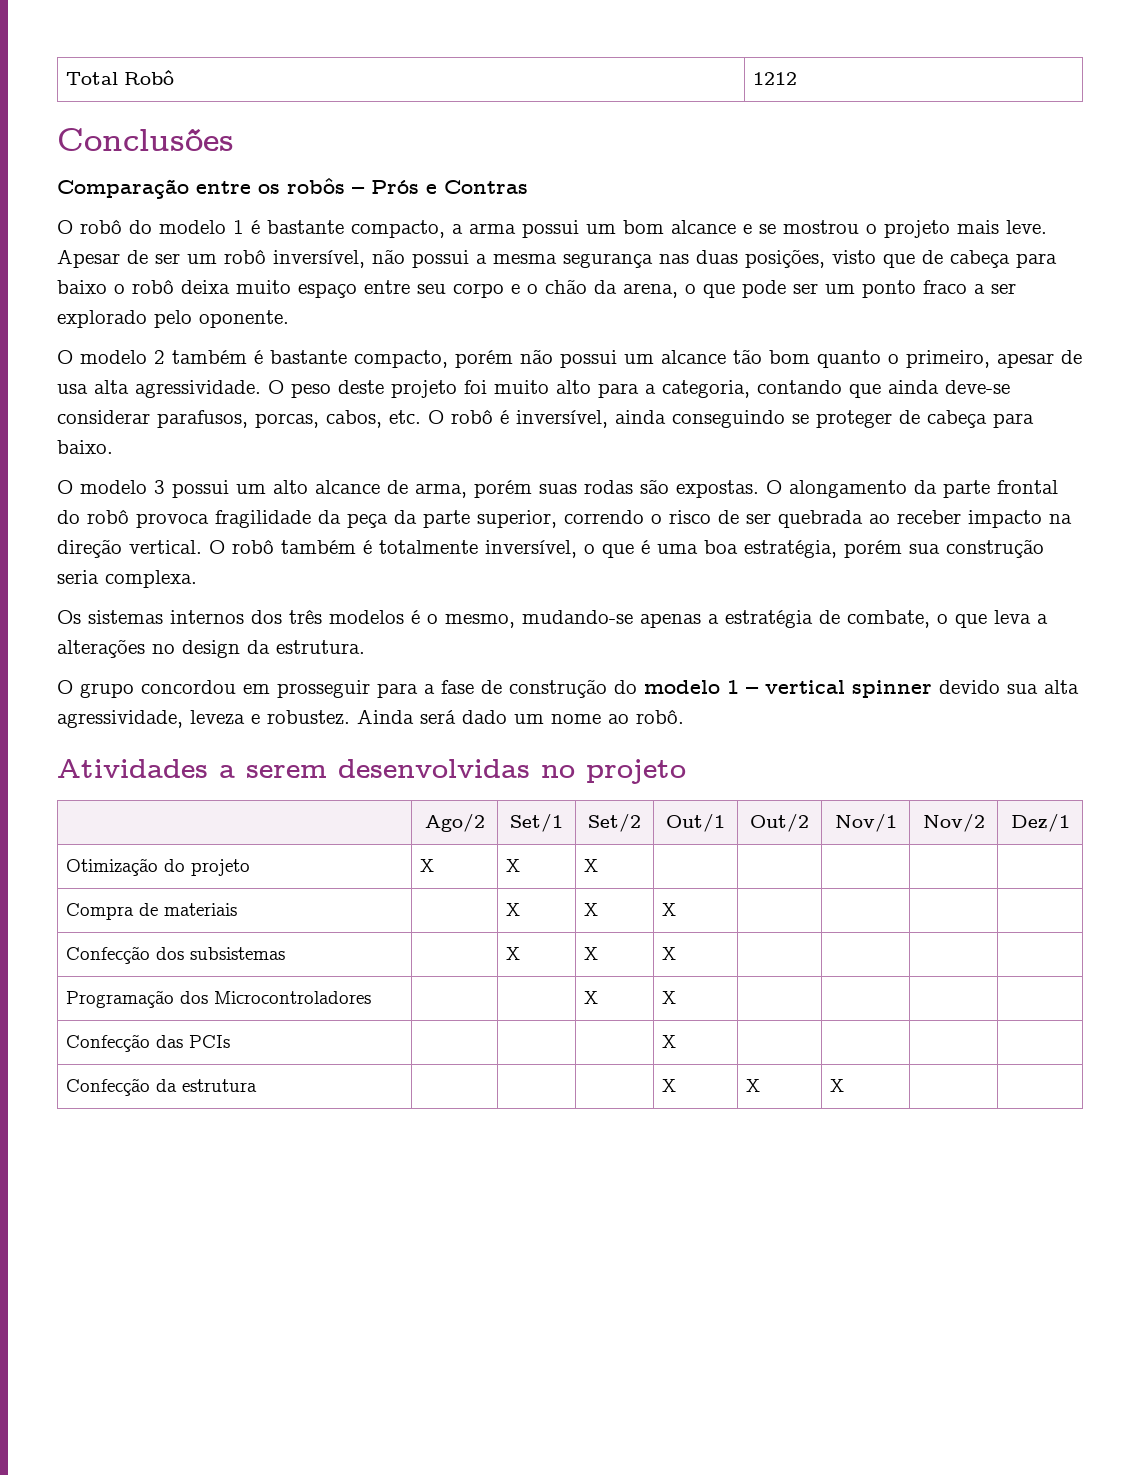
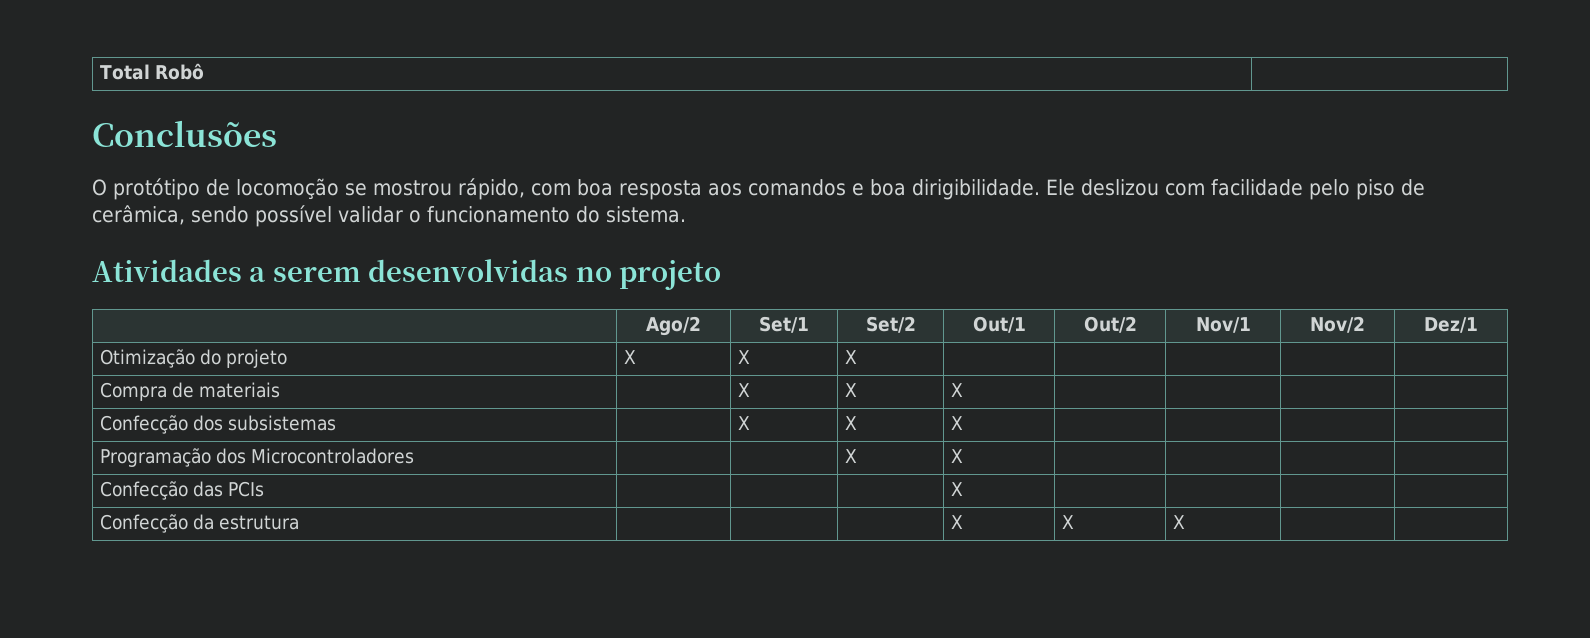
[752,72,797,85] 1212 -> (205, 71) none
[57,178,528,199] [57,219,1047,238] [57,249,1057,268] [57,279,1016,298] [57,310,289,328] [57,349,1082,368] [57,380,1010,398] [57,409,1034,428] [57,440,113,454] [57,479,1058,498] [57,509,1072,528] [57,539,1044,558] [57,570,197,588] [57,609,1048,628] [57,639,365,658] [57,679,1079,698] [57,709,684,728] Comparação entre os robôs – Prós e Contras // O robô do modelo 1 é bastante compacto, a arma possui um bom alcance e se mostrou o projeto mais leve. Apesar de ser um robô inversível, não possui a mesma segurança nas duas posições, visto que de cabeça para baixo o robô deixa muito espaço entre seu corpo e o chão da arena, o que pode ser um ponto fraco a ser explorado pelo oponente. // O modelo 2 também é bastante compacto, porém não possui um alcance tão bom quanto o primeiro, apesar de usa alta agressividade. O peso deste projeto foi muito alto para a categoria, contando que ainda deve-se considerar parafusos, porcas, cabos, etc. O robô é inversível, ainda conseguindo se proteger de cabeça para baixo. // O modelo 3 possui um alto alcance de arma, porém suas rodas são expostas. O alongamento da parte frontal do robô provoca fragilidade da peça da parte superior, correndo o risco de ser quebrada ao receber impacto na direção vertical. O robô também é totalmente inversível, o que é uma boa estratégia, porém sua construção seria complexa. // Os sistemas internos dos três modelos é o mesmo, mudando-se apenas a estratégia de combate, o que leva a alterações no design da estrutura. // O grupo concordou em prosseguir para a fase de construção do modelo 1 – vertical spinner devido sua alta agressividade, leveza e robustez. Ainda será dado um nome ao robô. -> [92,178,1425,200] [92,205,686,227] O protótipo de locomoção se mostrou rápido, com boa resposta aos comandos e boa dirigibilidade. Ele deslizou com facilidade pelo piso de cerâmica, sendo possível validar o funcionamento do sistema.

